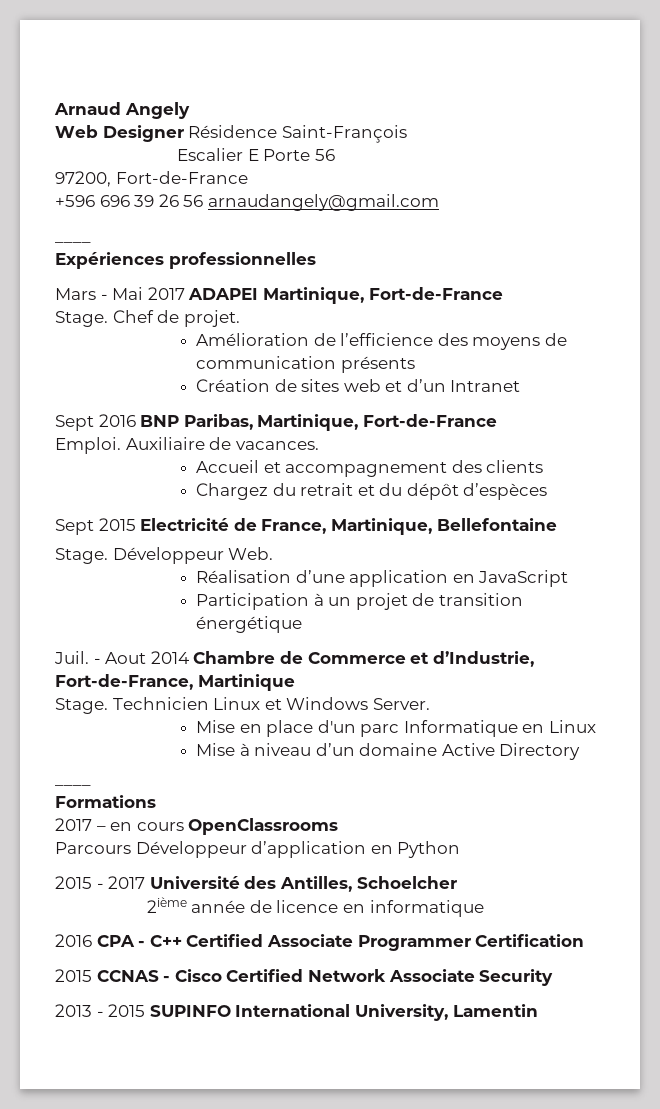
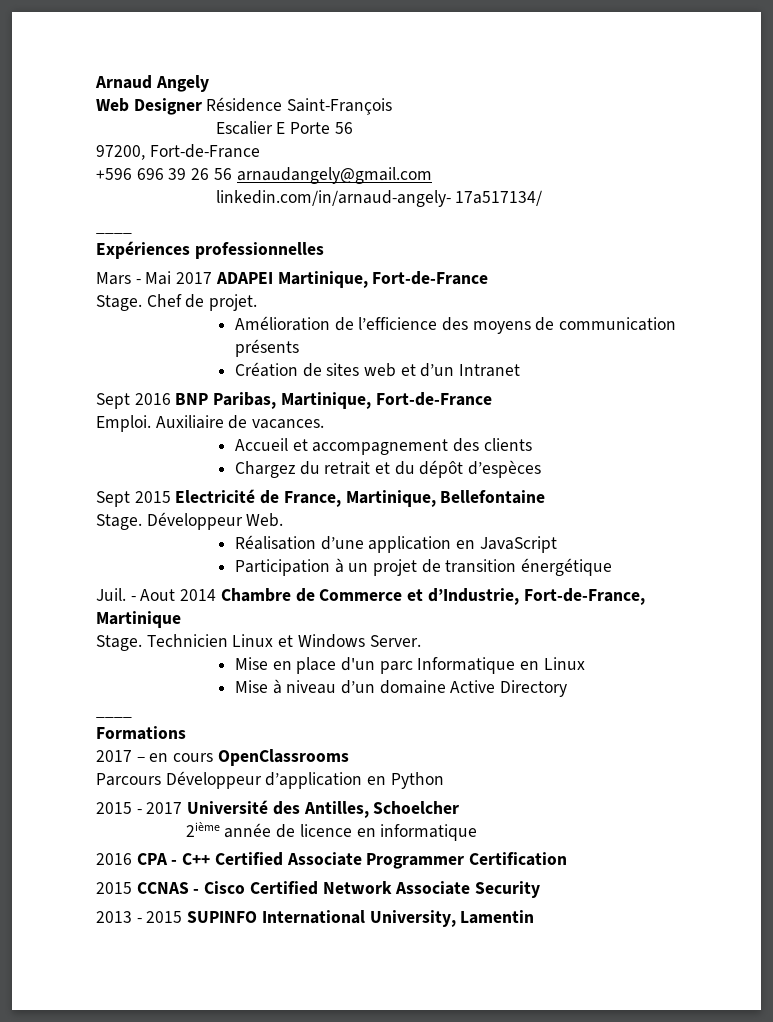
(439, 202) none -> [215,190,543,207] // linkedin.com/in/arnaud-angely- 17a517134/

